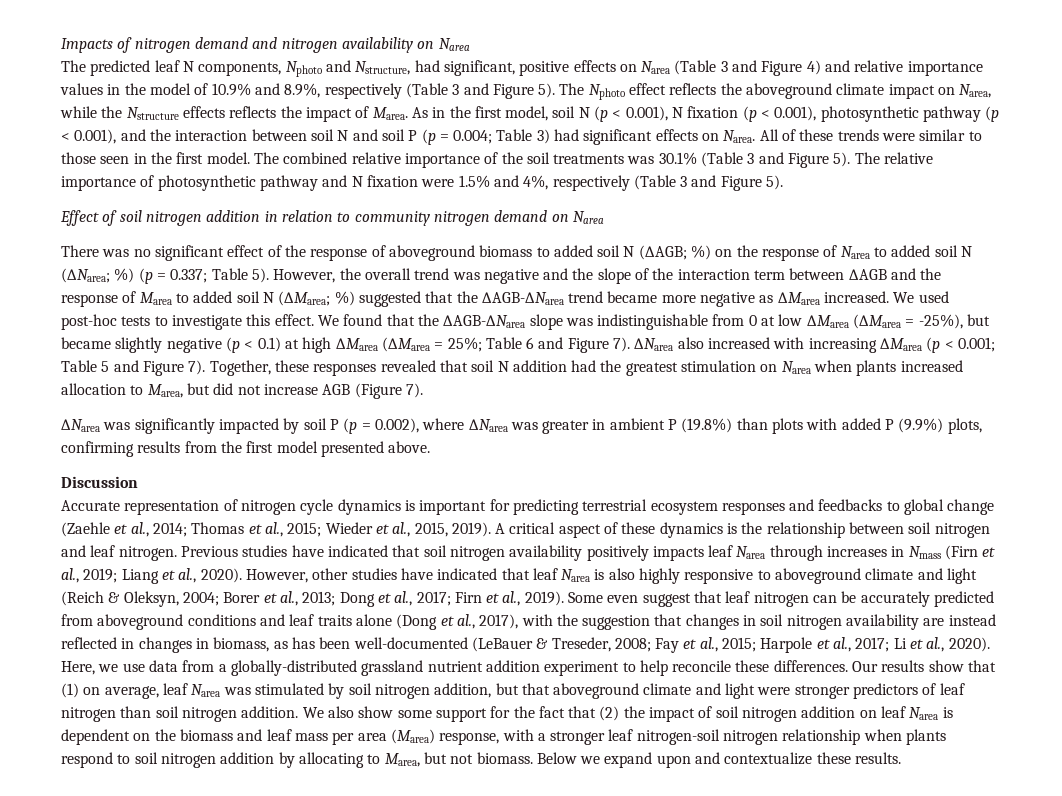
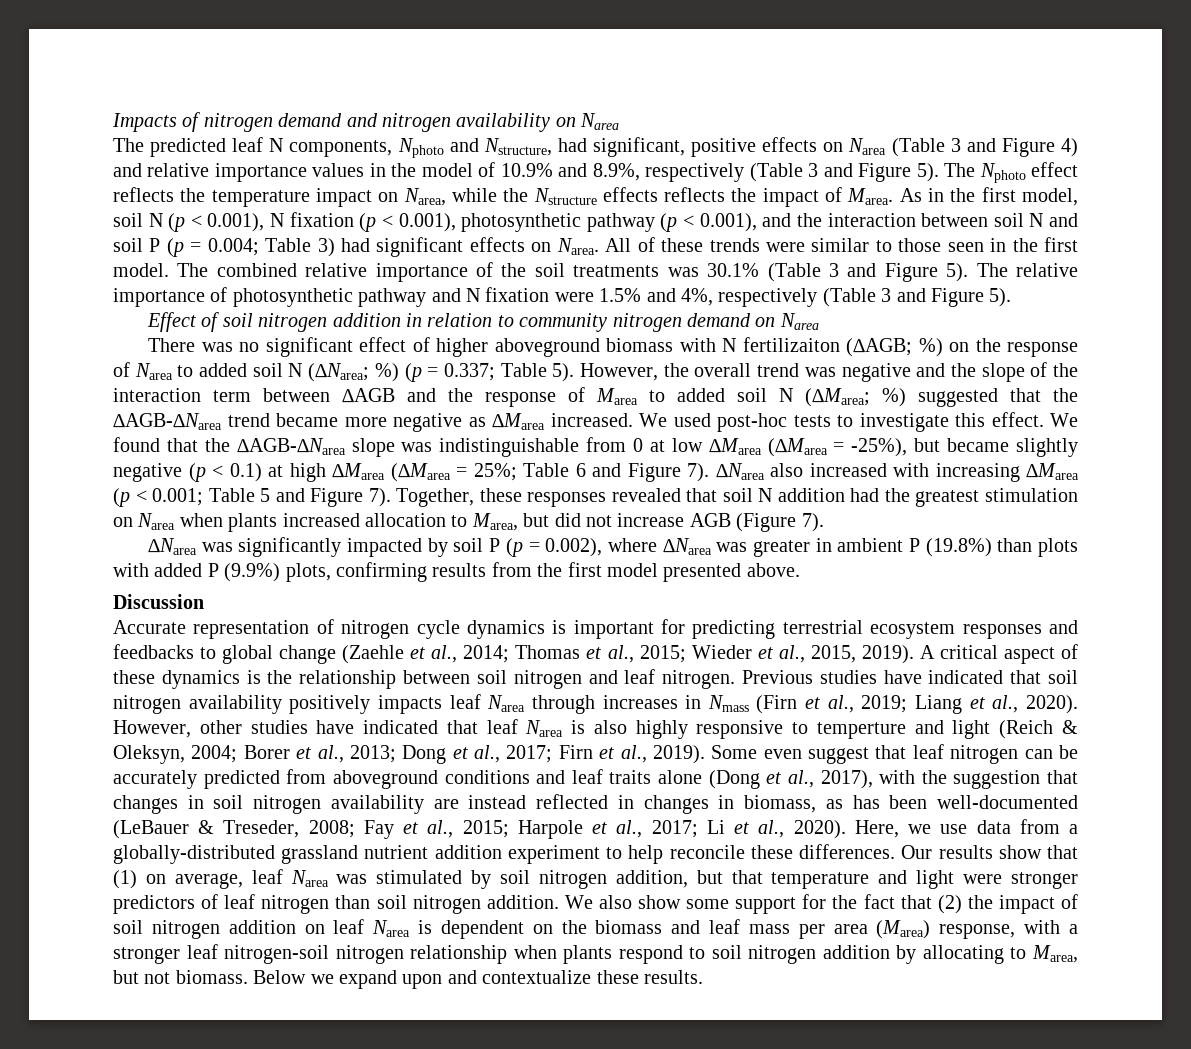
[746,83,885,99] aboveground climate -> [211,190,310,207] temperature
[284,245,635,261] the response of aboveground biomass to added soil N -> [436,337,840,357] higher aboveground biomass with N fertilizaiton
[775,568,914,584] aboveground climate -> [816,722,906,739] temperture
[553,683,692,699] aboveground climate -> [771,872,870,889] temperature

